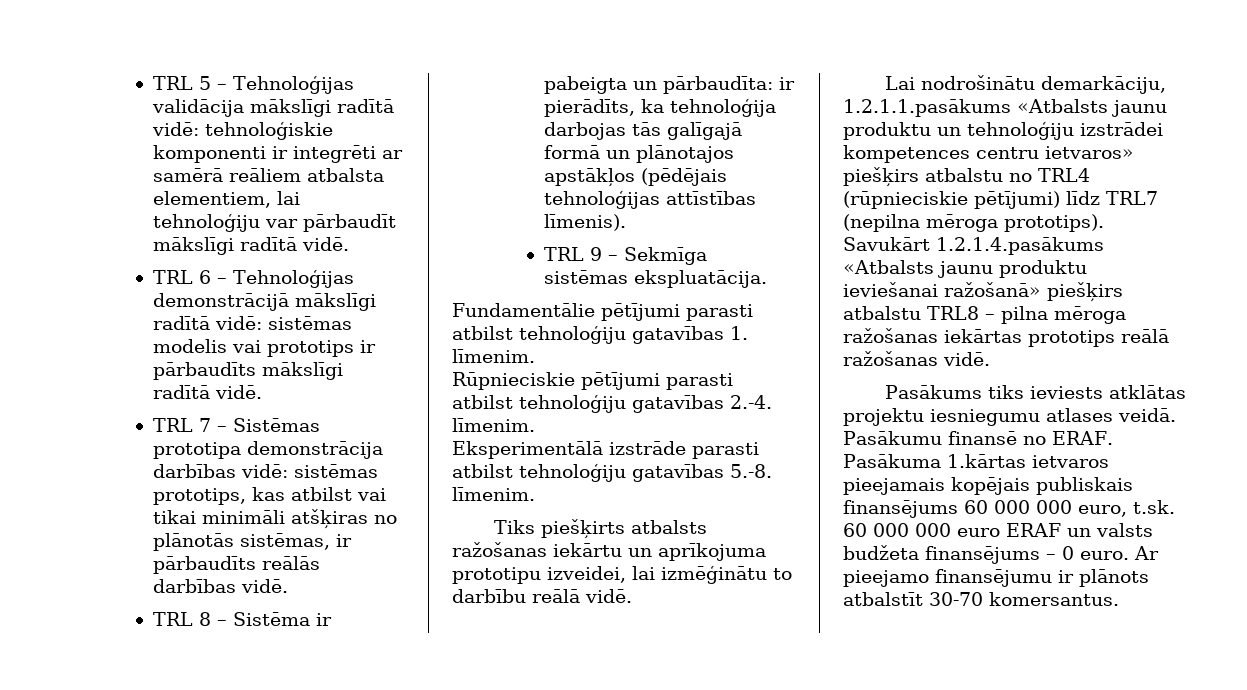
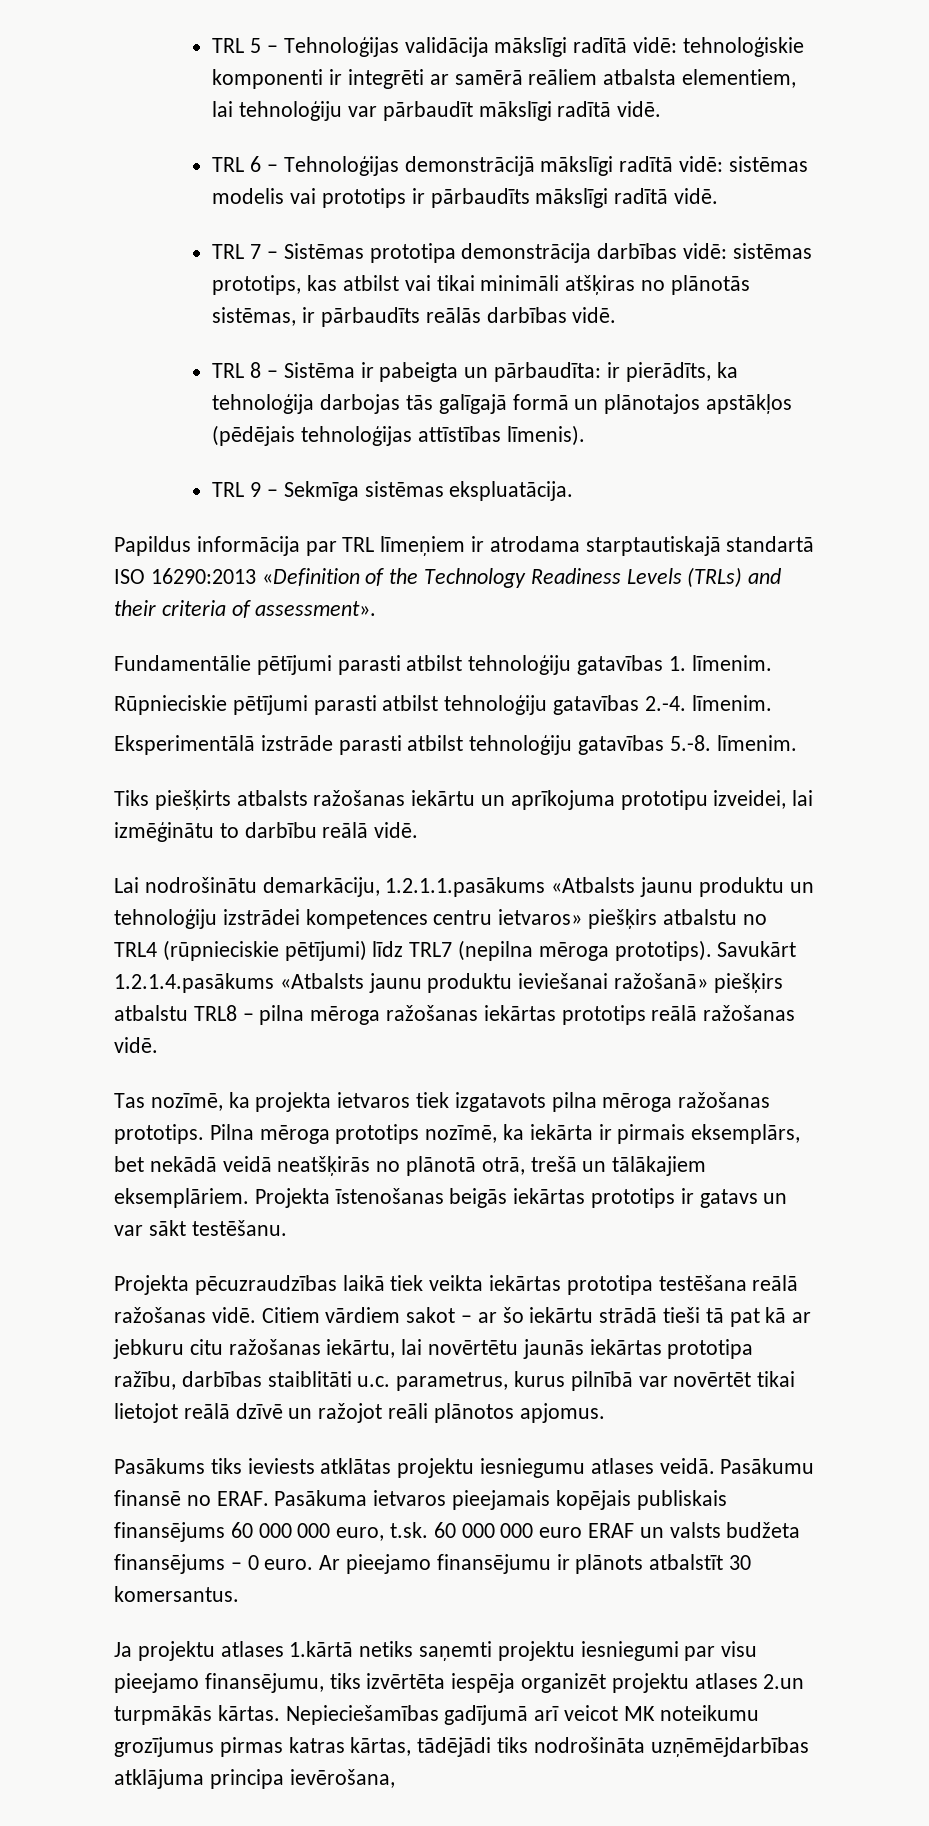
(768, 279) none -> [114,536,815,556] [114,567,782,588] [114,600,377,618] // Papildus informācija par TRL līmeņiem ir atrodama starptautiskajā standartā ISO 16290:2013 «Definition of the Technology Readiness Levels (TRLs) and their criteria of assessment».
(990, 359) none -> [114,1092,771,1112] [114,1124,801,1144] [114,1156,707,1176] [114,1188,788,1208] [114,1220,287,1236] [114,1275,799,1295] [114,1307,812,1327] [113,1339,754,1359] [114,1371,796,1391] [114,1403,605,1423] // Tas nozīmē, ka projekta ietvaros tiek izgatavots pilna mēroga ražošanas prototips. Pilna mēroga prototips nozīmē, ka iekārta ir pirmais eksemplārs, bet nekādā veidā neatšķirās no plānotā otrā, trešā un tālākajiem eksemplāriem. Projekta īstenošanas beigās iekārtas prototips ir gatavs un var sākt testēšanu. // Projekta pēcuzraudzības laikā tiek veikta iekārtas prototipa testēšana reālā ražošanas vidē. Citiem vārdiem sakot – ar šo iekārtu strādā tieši tā pat kā ar jebkuru citu ražošanas iekārtu, lai novērtētu jaunās iekārtas prototipa ražību, darbības staiblitāti u.c. parametrus, kurus pilnībā var novērtēt tikai lietojot reālā dzīvē un ražojot reāli plānotos apjomus.
[946,454,1026,468] 1.kārtas -> (368, 1498) none
[929,592,983,606] 30-70 -> [729,1555,752,1570] 30
(1119, 599) none -> [114,1641,758,1661] [114,1673,805,1693] [114,1705,759,1725] [114,1737,809,1757] [114,1769,395,1789] // Ja projektu atlases 1.kārtā netiks saņemti projektu iesniegumi par visu pieejamo finansējumu, tiks izvērtēta iespēja organizēt projektu atlases 2.un turpmākās kārtas. Nepieciešamības gadījumā arī veicot MK noteikumu grozījumus pirmas katras kārtas, tādējādi tiks nodrošināta uzņēmējdarbības atklājuma principa ievērošana,

